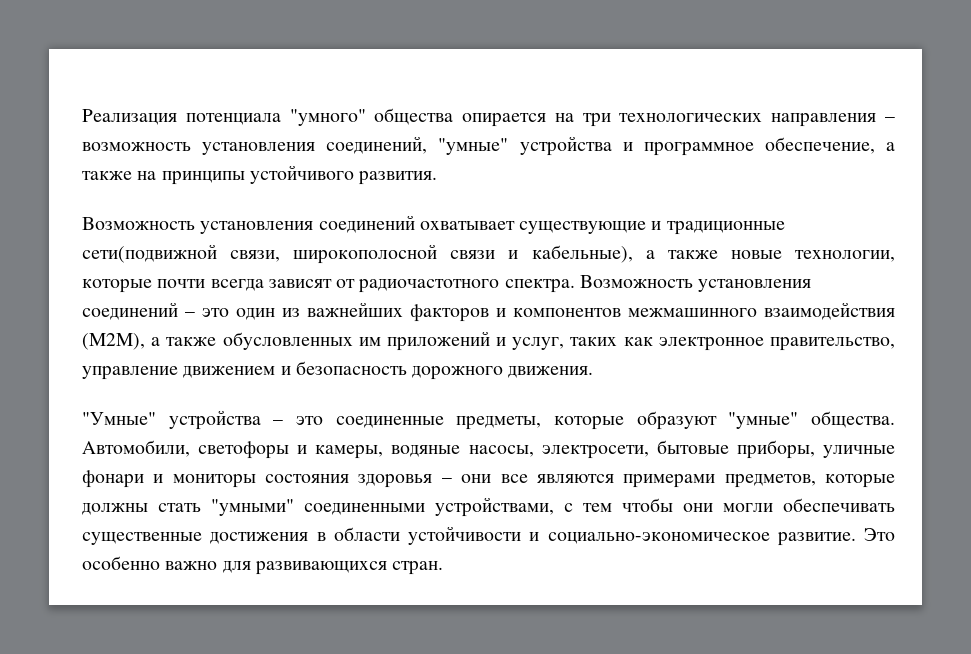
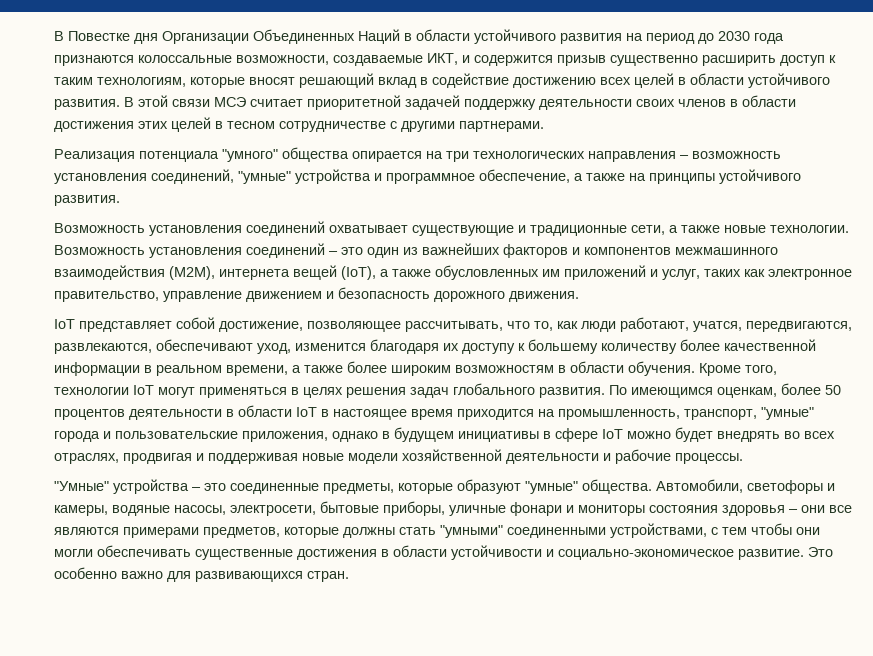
(82, 117) none -> [54,29,784,44] [54,53,836,66] [54,73,830,88] [54,95,796,110] [54,117,544,132] В Повестке дня Организации Объединенных Наций в области устойчивого развития на период до 2030 года признаются колоссальные возможности, создаваемые ИКТ, и содержится призыв существенно расширить доступ к таким технологиям, которые вносят решающий вклад в содействие достижению всех целей в области устойчивого развития. В этой связи МСЭ считает приоритетной задачей поддержку деятельности своих членов в области достижения этих целей в тесном сотрудничестве с другими партнерами. //
[82,244,895,264] [82,279,575,293] сети(подвижной связи, широкополосной связи и кабельные), а также новые технологии, которые почти всегда зависят от радиочастотного спектра. -> [631,225,849,235] сети, а также новые технологии.
(145, 341) none -> [219,265,376,280] интернета вещей (IoT),
(594, 372) none -> [54,317,852,332] [54,339,816,354] [54,361,777,376] [54,383,841,398] [54,405,814,420] [54,427,835,442] [54,449,743,464] // IoT представляет собой достижение, позволяющее рассчитывать, что то, как люди работают, учатся, передвигаются, развлекаются, обеспечивают уход, изменится благодаря их доступу к большему количеству более качественной информации в реальном времени, а также более широким возможностям в области обучения. Кроме того, технологии IoT могут применяться в целях решения задач глобального развития. По имеющимся оценкам, более 50 процентов деятельности в области IoT в настоящее время приходится на промышленность, транспорт, "умные" города и пользовательские приложения, однако в будущем инициативы в сфере IoT можно будет внедрять во всех отраслях, продвигая и поддерживая новые модели хозяйственной деятельности и рабочие процессы.

